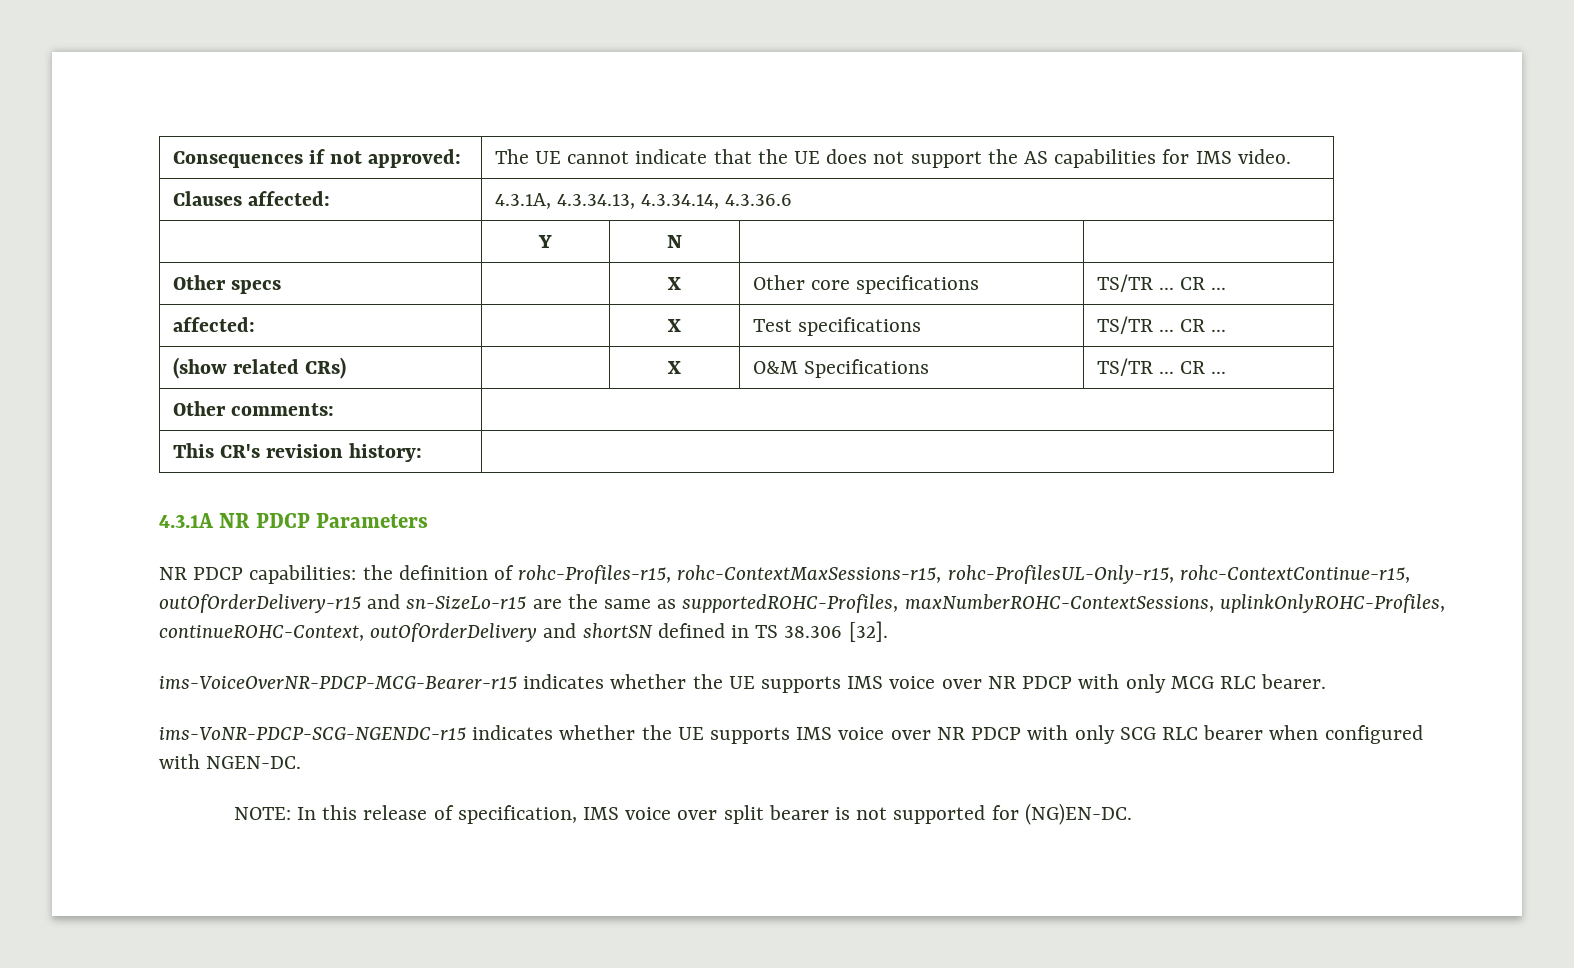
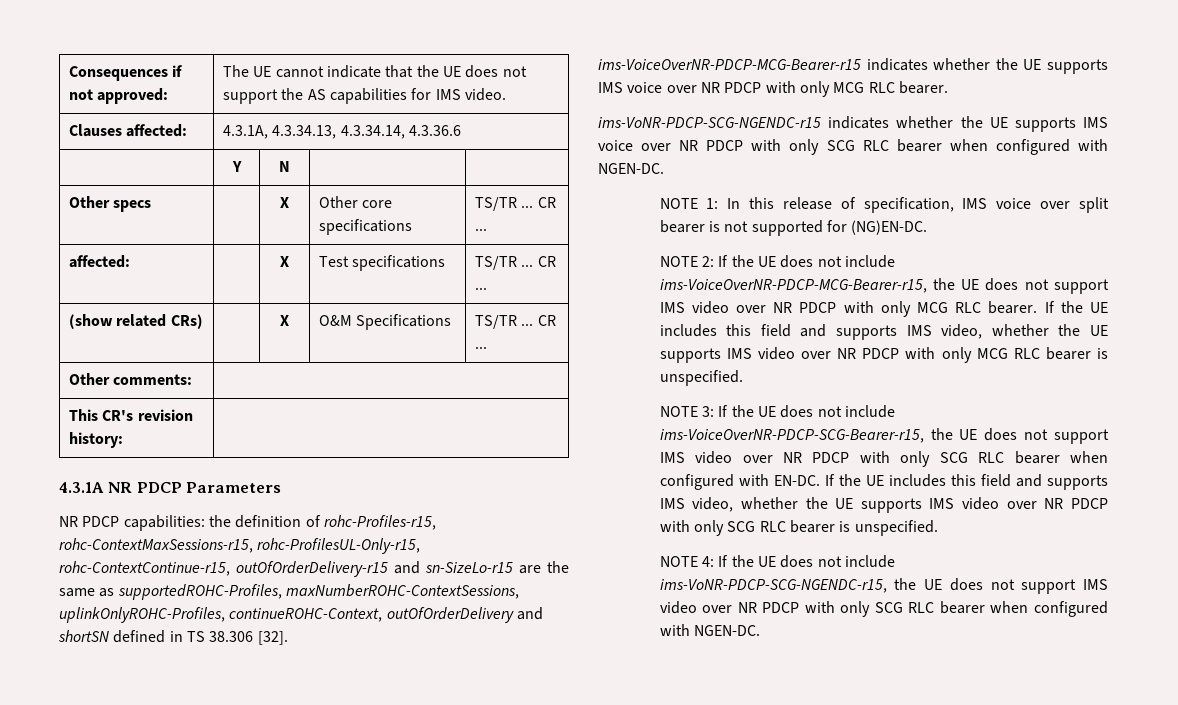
[233,807,291,820] NOTE: -> [659,198,719,209] NOTE 1:
(1132, 814) none -> [659,255,895,268] [659,278,1109,294] [659,301,1108,317] [659,324,1108,340] [659,347,1108,363] [659,370,743,386] [659,405,895,418] [659,428,1109,444] [659,451,1108,467] [659,474,1109,490] [659,497,1108,513] [659,520,938,536] [659,555,895,568] [659,578,1108,594] [659,601,1108,617] [659,624,760,636] // NOTE 2: If the UE does not include ims-VoiceOverNR-PDCP-MCG-Bearer-r15, the UE does not support IMS video over NR PDCP with only MCG RLC bearer. If the UE includes this field and supports IMS video, whether the UE supports IMS video over NR PDCP with only MCG RLC bearer is unspecified. // NOTE 3: If the UE does not include ims-VoiceOverNR-PDCP-SCG-Bearer-r15, the UE does not support IMS video over NR PDCP with only SCG RLC bearer when configured with EN-DC. If the UE includes this field and supports IMS video, whether the UE supports IMS video over NR PDCP with only SCG RLC bearer is unspecified. // NOTE 4: If the UE does not include ims-VoNR-PDCP-SCG-NGENDC-r15, the UE does not support IMS video over NR PDCP with only SCG RLC bearer when configured with NGEN-DC.

